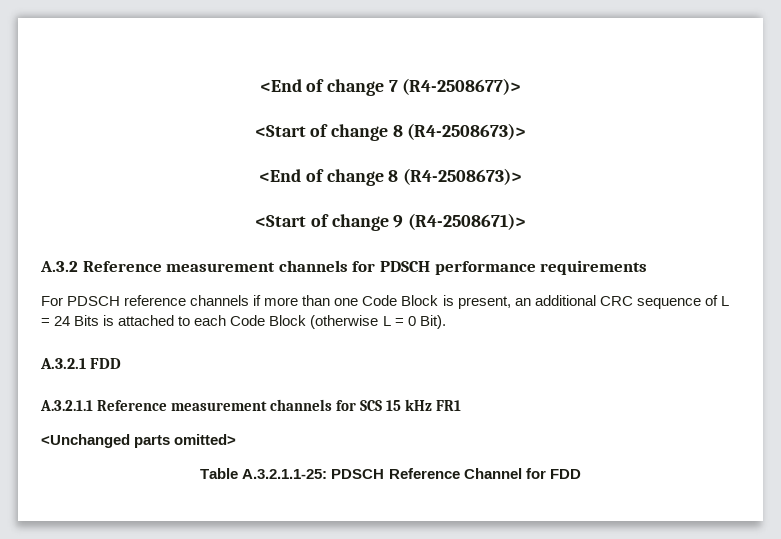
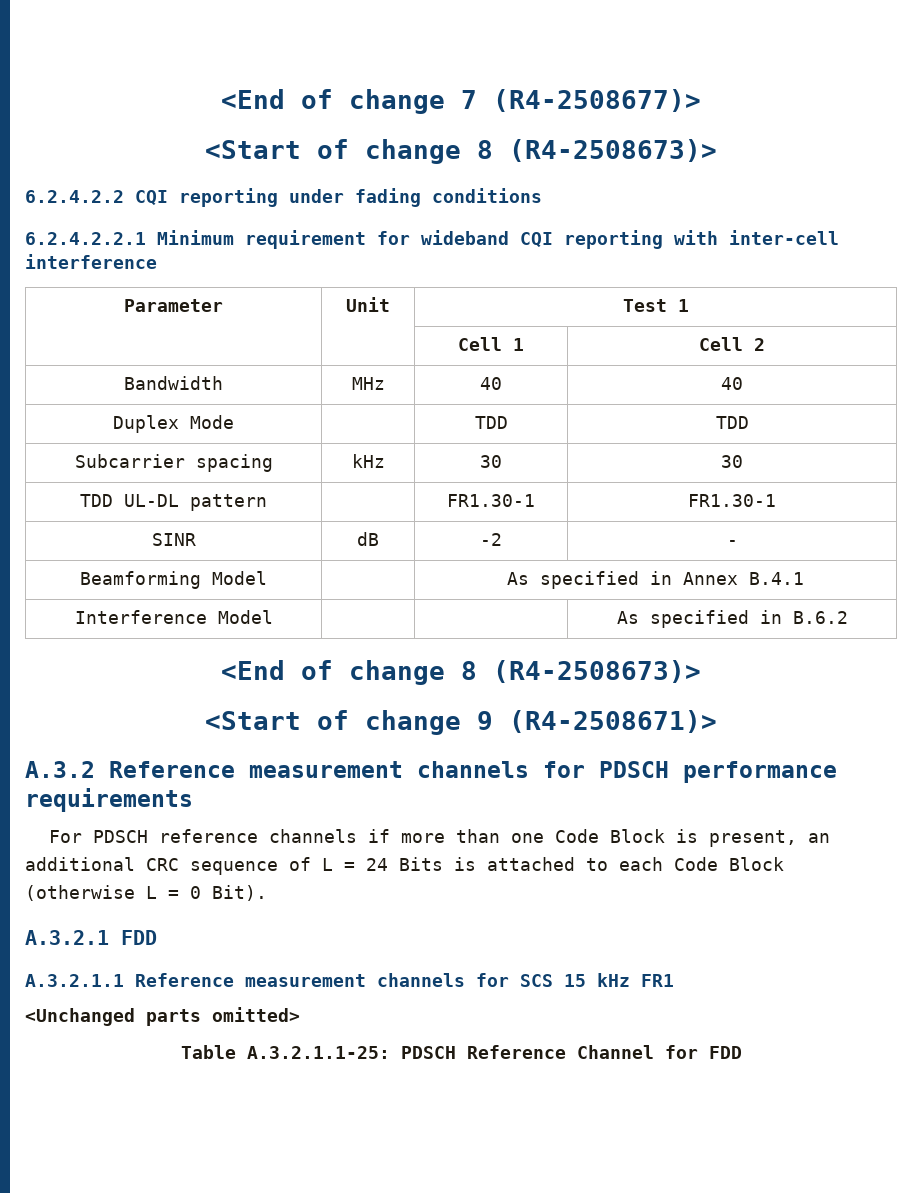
(527, 131) none -> [25,188,542,207] [25,230,839,249] [25,254,157,269] [124,299,223,312] [346,297,390,312] [622,299,689,312] [458,337,524,351] [699,337,765,351] [124,376,223,390] [351,377,385,390] [480,377,502,390] [721,377,743,390] [113,415,234,433] [474,416,508,429] [715,416,749,429] [74,454,273,472] [351,454,385,468] [480,455,502,468] [721,455,743,468] [80,494,267,511] [447,494,535,507] [688,494,776,507] [151,533,196,546] [357,532,379,546] [480,533,502,546] [726,540,738,546] [80,571,267,589] [507,571,804,589] [74,610,273,624] [616,610,848,628] // 6.2.4.2.2 CQI reporting under fading conditions // 6.2.4.2.2.1 Minimum requirement for wideband CQI reporting with inter-cell interference // Parameter | Unit | Test 1 // | | Cell 1 | Cell 2 // Bandwidth | MHz | 40 | 40 // Duplex Mode | | TDD | TDD // Subcarrier spacing | kHz | 30 | 30 // TDD UL-DL pattern | | FR1.30-1 | FR1.30-1 // SINR | dB | -2 | - // Beamforming Model | | As specified in Annex B.4.1 // Interference Model | | | As specified in B.6.2

